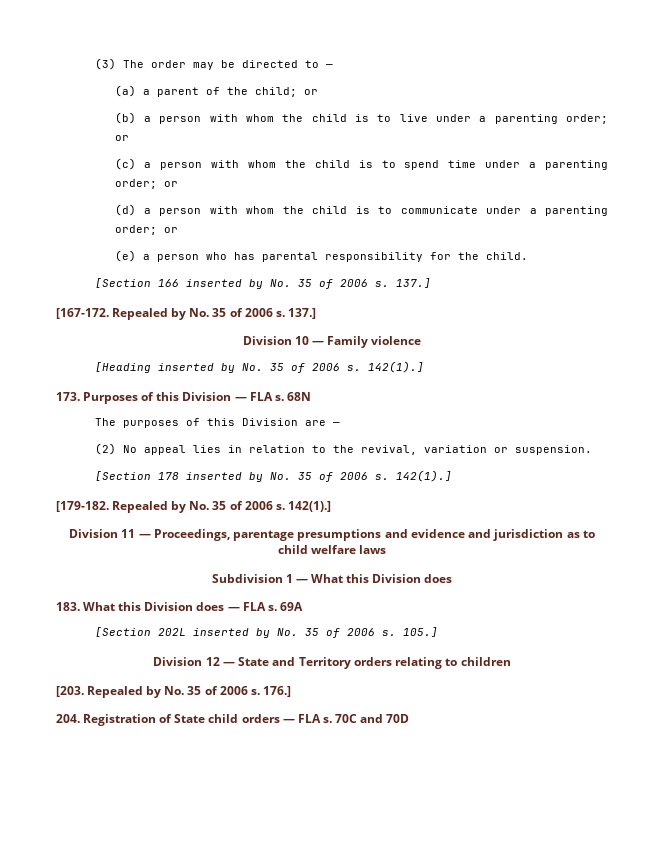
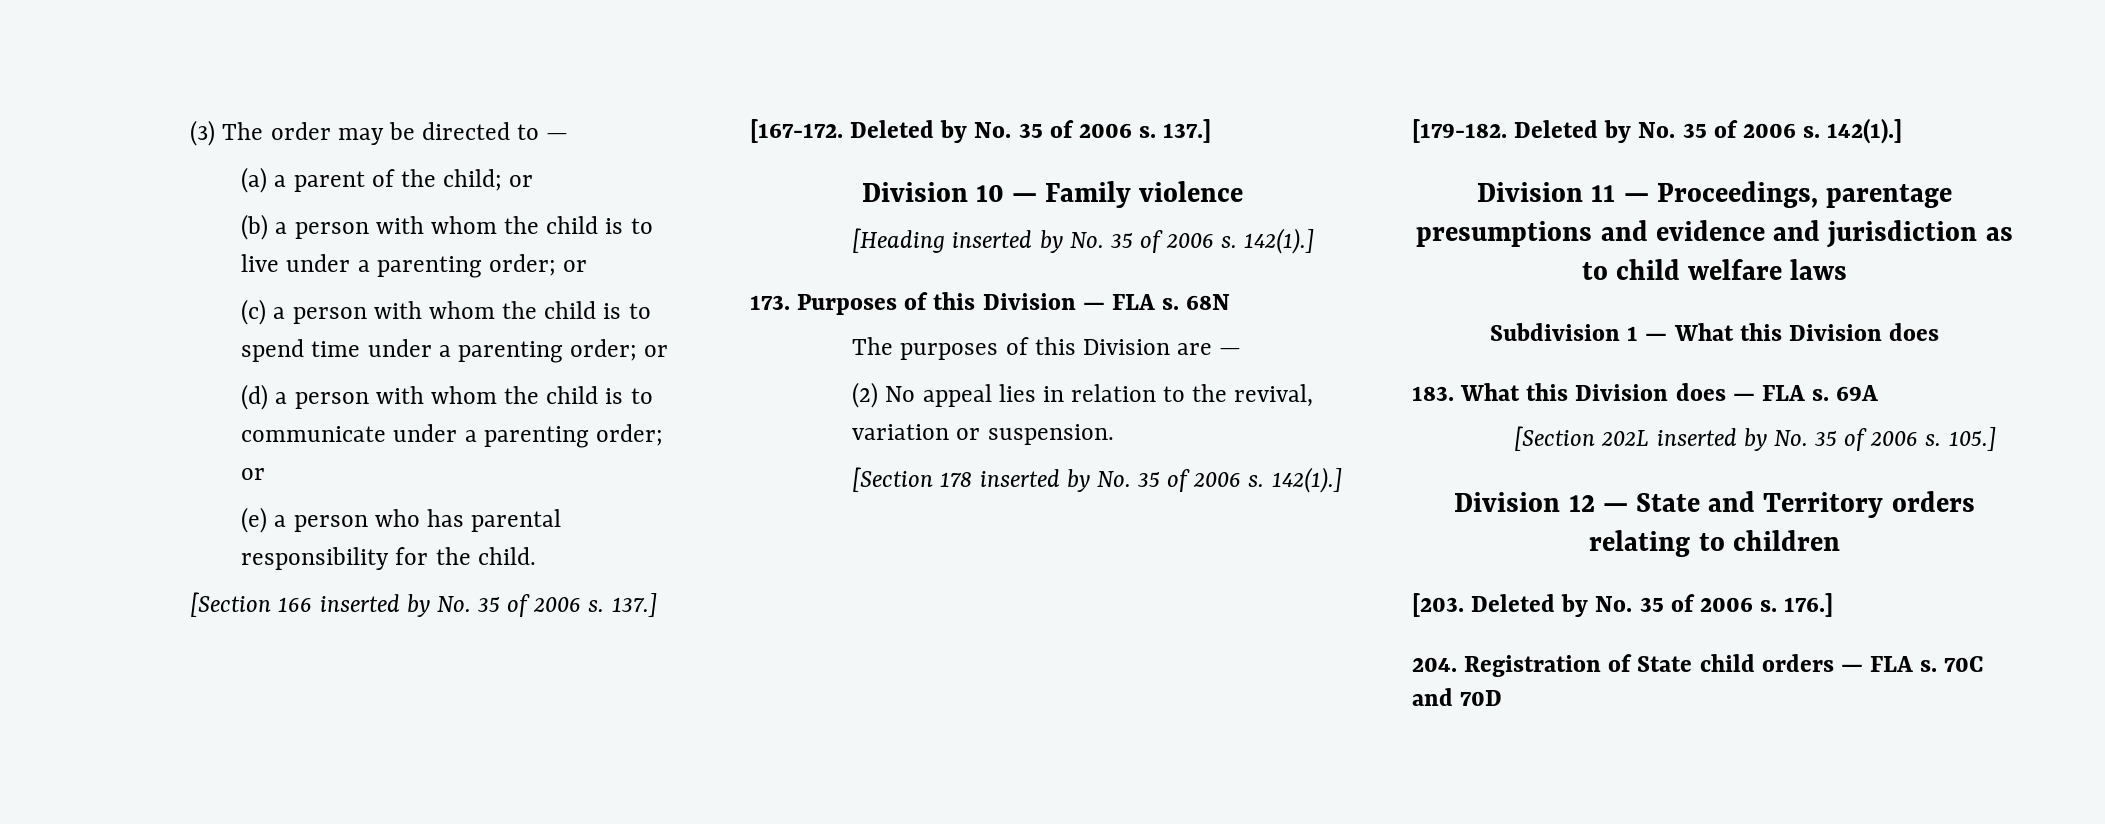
[112,308,169,320] Repealed -> [850,120,935,138] Deleted
[112,501,169,513] Repealed -> [1514,120,1599,138] Deleted
[87,686,144,698] Repealed -> [1471,594,1556,612] Deleted

